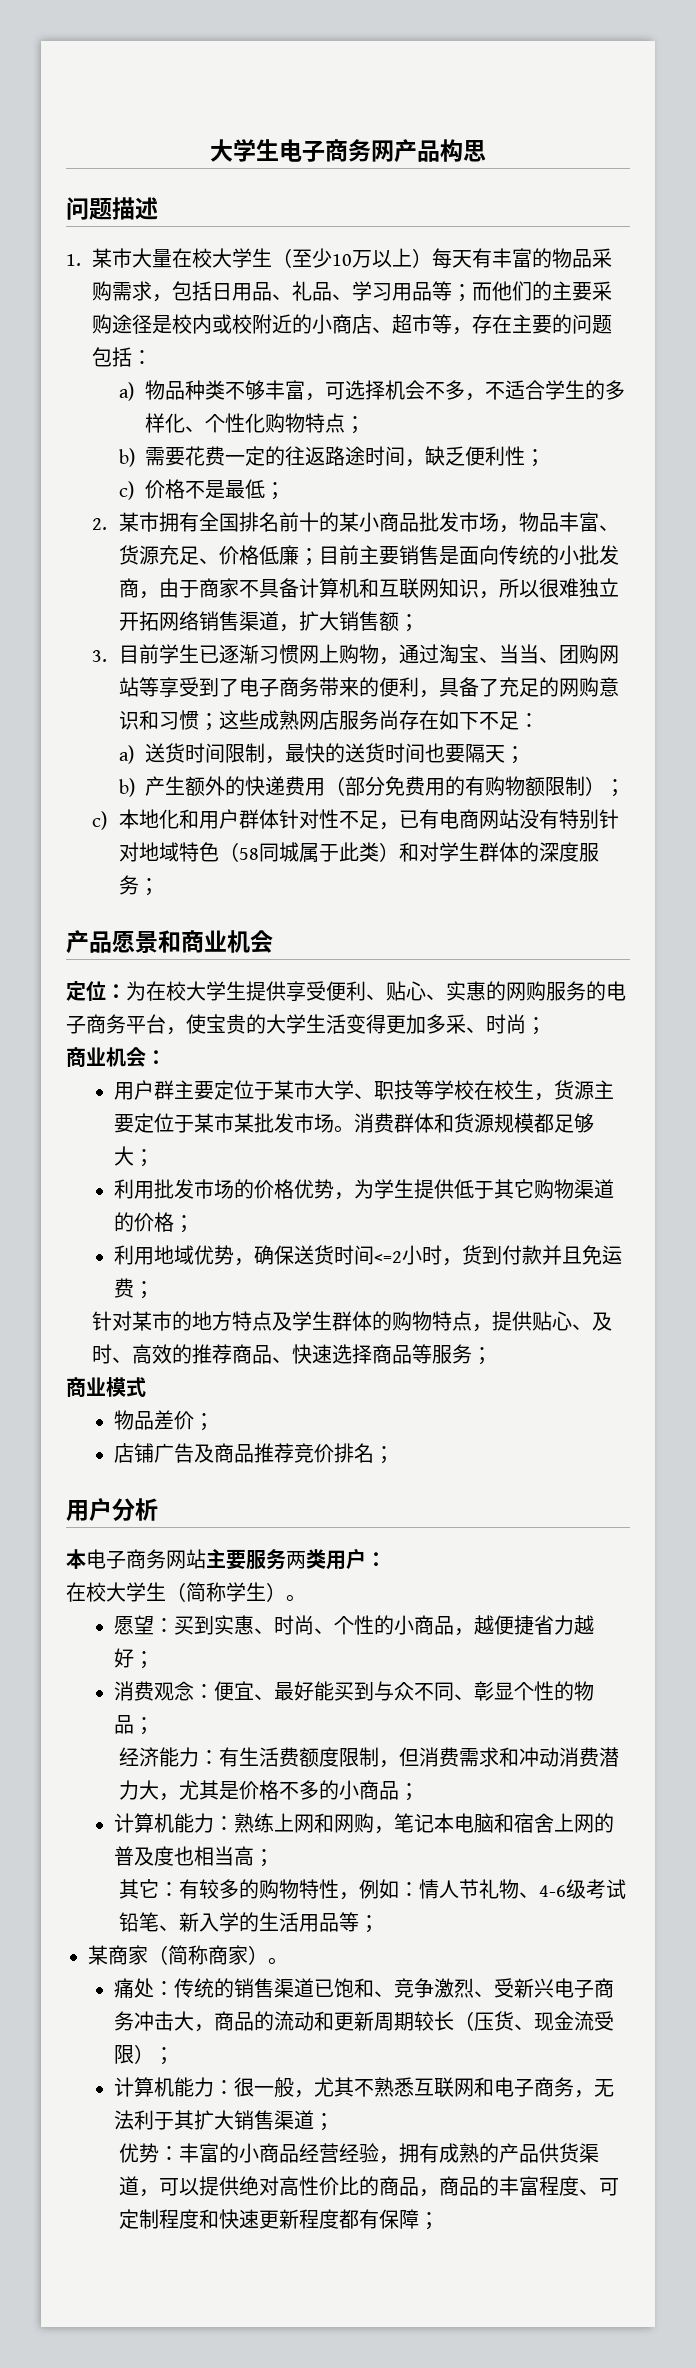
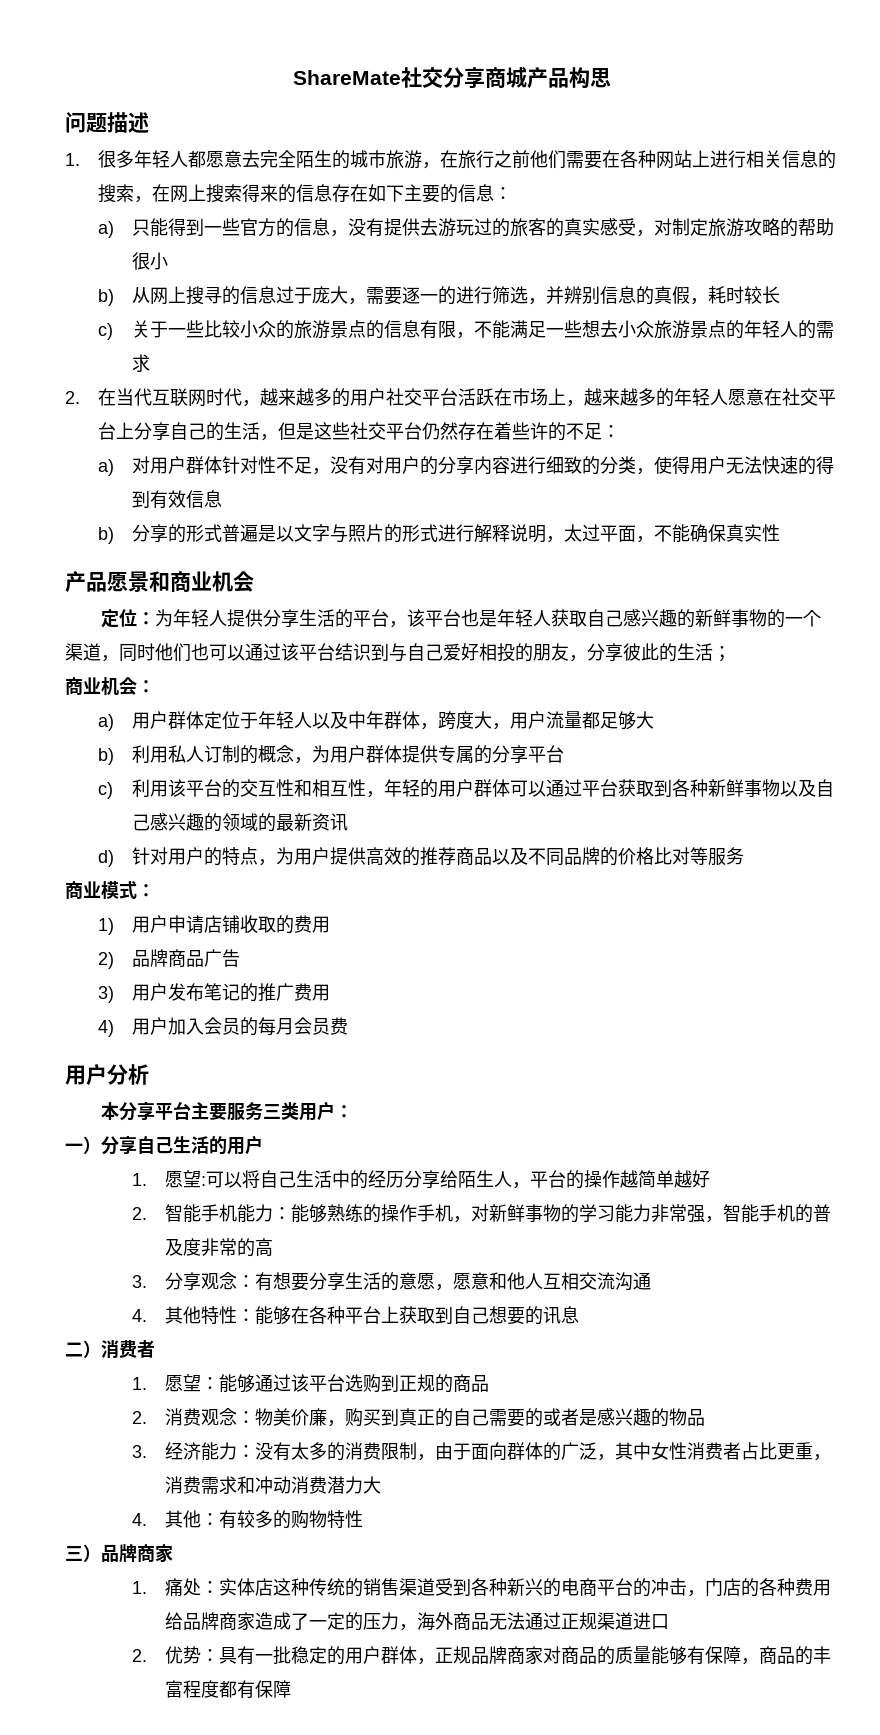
[210,139,394,162] 大学生电子商务网 -> [292,67,527,88] ShareMate社交分享商城
[92,248,613,269] [92,281,613,302] [92,314,613,335] [92,347,153,367] [118,380,625,401] [144,413,365,434] [118,446,545,467] [118,479,285,500] [92,512,619,533] [118,545,619,566] [118,578,619,599] [118,611,419,632] [92,644,619,665] [118,677,619,698] [118,710,539,731] [118,743,525,764] [118,776,625,797] [92,809,199,830] 某市大量在校大学生（至少10万以上）每天有丰富的物品采购需求，包括日用品、礼品、学习用品等；而他们的主要采购途径是校内或校附近的小商店、超市等，存在主要的问题包括： // a)物品种类不够丰富，可选择机会不多，不适合学生的多样化、个性化购物特点； // b)需要花费一定的往返路途时间，缺乏便利性； // c)价格不是最低； // 2.某市拥有全国排名前十的某小商品批发市场，物品丰富、货源充足、价格低廉；目前主要销售是面向传统的小批发商，由于商家不具备计算机和互联网知识，所以很难独立开拓网络销售渠道，扩大销售额； // 3.目前学生已逐渐习惯网上购物，通过淘宝、当当、团购网站等享受到了电子商务带来的便利，具备了充足的网购意识和习惯；这些成熟网店服务尚存在如下不足： // a)送货时间限制，最快的送货时间也要隔天； // b)产生额外的快递费用（部分免费用的有购物额限制）； // c)本地化和 -> [98,150,837,169] [98,184,513,203] [98,218,834,238] [131,252,168,270] [98,286,780,306] [98,320,834,340] [131,354,150,372] [65,388,837,407] [98,422,621,441] [98,456,150,476] 很多年轻人都愿意去完全陌生的城市旅游，在旅行之前他们需要在各种网站上进行相关信息的搜索，在网上搜索得来的信息存在如下主要的信息： // a)只能得到一些官方的信息，没有提供去游玩过的旅客的真实感受，对制定旅游攻略的帮助很小 // b)从网上搜寻的信息过于庞大，需要逐一的进行筛选，并辨别信息的真假，耗时较长 // c)关于一些比较小众的旅游景点的信息有限，不能满足一些想去小众旅游景点的年轻人的需求 // 2.在当代互联网时代，越来越多的用户社交平台活跃在市场上，越来越多的年轻人愿意在社交平台上分享自己的生活，但是这些社交平台仍然存在着些许的不足： // a)对
[398,809,619,829] [118,842,599,863] [118,875,159,896] 已有电商网站没有特别针对地域特色（58同城属于此类）和对学生群体的深度服务； -> [329,456,834,475] [131,490,222,509] [98,524,780,544] 没有对用户的分享内容进行细致的分类，使得用户无法快速的得到有效信息 // b)分享的形式普遍是以文字与照片的形式进行解释说明，太过平面，不能确保真实性
[146,981,626,1002] [66,1014,546,1035] [66,1047,166,1067] [114,1080,615,1101] [114,1113,595,1133] [114,1146,155,1167] [114,1179,615,1200] [114,1212,195,1233] [114,1245,623,1266] [114,1278,155,1299] [92,1311,613,1332] [92,1344,413,1364] 在校大学生提供享受便利、贴心、实惠的网购服务的电子商务平台，使宝贵的大学生活变得更加多采、时尚； // 商业机会： // 用户群主要定位于某市大学、职技等学校在校生，货源主要定位于某市某批发市场。消费群体和货源规模都足够大； // 利用批发市场的价格优势，为学生提供低于其它购物渠道的价格； // 利用地域优势，确保送货时间<=2小时，货到付款并且免运费； // 针对某市的地方特点及学生群体的购物特点，提供贴心、及时、高效的推荐商品、快速选择商品 -> [173,609,822,628] [65,643,731,662] [65,677,155,696] [98,711,654,731] [98,745,564,765] [98,779,834,799] [131,813,348,832] [98,847,690,867] 年轻人提供分享生活的平台，该平台也是年轻人获取自己感兴趣的新鲜事物的一个渠道，同时他们也可以通过该平台结识到与自己爱好相投的朋友，分享彼此的生活； // 商业机会： // a)用户群体定位于年轻人以及中年群体，跨度大，用户流量都足够大 // b)利用私人订制的概念，为用户群体提供专属的分享平台 // c)利用该平台的交互性和相互性，年轻的用户群体可以通过平台获取到各种新鲜事物以及自己感兴趣的领域的最新资讯 // d)针对用户的特点，为用户提供高效的推荐商品以及不同品牌的价格比对
[472,1347,493,1365] ； -> (744, 856) none
[114,1410,215,1431] [114,1443,395,1464] // 物品差价； // 店铺广告及商品推荐竞价排名； -> [137,884,155,897] [98,915,330,935] [98,949,240,969] [98,983,330,1003] [98,1017,348,1037] ： // 1)用户申请店铺收取的费用 // 2)品牌商品广告 // 3)用户发布笔记的推广费用 // 4)用户加入会员的每月会员费
[86,1549,206,1569] 电子商务网站 -> [119,1101,192,1121] 分享平台
[286,1551,306,1569] 两 -> [263,1104,282,1119] 三
[66,1582,306,1602] [114,1615,595,1636] [114,1648,155,1669] [114,1681,595,1701] [114,1715,155,1735] 在校大学生（简称学生）。 // 愿望：买到实惠、时尚、个性的小商品，越便捷省力越好； // 消费观念：便宜、最好能买到与众不同、彰显个性的物品； // -> [65,1135,263,1155] [131,1170,711,1189] [131,1204,832,1223] [165,1238,274,1257] [131,1272,652,1291] [131,1306,580,1325] [65,1340,155,1358] [131,1374,490,1393] [131,1408,706,1427] [131,1445,147,1458] 一）分享自己生活的用户 // 1.愿望:可以将自己生活中的经历分享给陌生人，平台的操作越简单越好 // 2.智能手机能力：能够熟练的操作手机，对新鲜事物的学习能力非常强，智能手机的普及度非常的高 // 3.分享观念：有想要分享生活的意愿，愿意和他人互相交流沟通 // 4.其他特性：能够在各种平台上获取到自己想要的讯息 // 二）消费者 // 1.愿望：能够通过该平台选购到正规的商品 // 2.消费观念：物美价廉，购买到真正的自己需要的或者是感兴趣的物品 // 3.
[218,1747,419,1768] 有生活费额度限制，但 -> [255,1442,832,1461] 没有太多的消费限制，由于面向群体的广泛，其中女性消费者占比更重，
[158,1780,419,1801] [114,1813,615,1834] [114,1846,275,1867] [118,1879,159,1899] ，尤其是价格不多的小商品； // 计算机能力：熟练上网和网购，笔记本电脑和宿舍上网的普及度也相当高； // 其它 -> [131,1510,202,1528] // 4.其他
[338,1879,626,1900] [118,1912,379,1933] [88,1945,288,1965] [114,1978,615,1999] [114,2011,615,2032] [114,2044,175,2065] [114,2077,615,2098] [114,2110,335,2131] [118,2143,599,2164] [118,2176,619,2197] [118,2209,299,2229] ，例如：情人节礼物、4-6级考试铅笔、新入学的生活用品等； // 某商家（简称商家）。 // 痛处：传统的销售渠道已饱和、竞争激烈、受新兴电子商务冲击大，商品的流动和更新周期较长（压货、现金流受限）； // 计算机能力：很一般，尤其不熟悉互联网和电子商务，无法利于其扩大销售渠道； // 优势：丰富的小商品经营经验，拥有成熟的产品供货渠道，可以提供绝对高性价比的商品，商品的丰富程度、可定制程度和快速更新 -> [65,1544,173,1562] [131,1578,832,1597] [165,1612,670,1631] [131,1646,832,1665] [165,1680,184,1698] // 三）品牌商家 // 1.痛处：实体店这种传统的销售渠道受到各种新兴的电商平台的冲击，门店的各种费用给品牌商家造成了一定的压力，海外商品无法通过正规渠道进口 // 2.优势：具有一批稳定的用户群体，正规品牌商家对商品的质量能够有保障，商品的丰富
[418,2212,439,2230] ； -> (292, 1689) none

